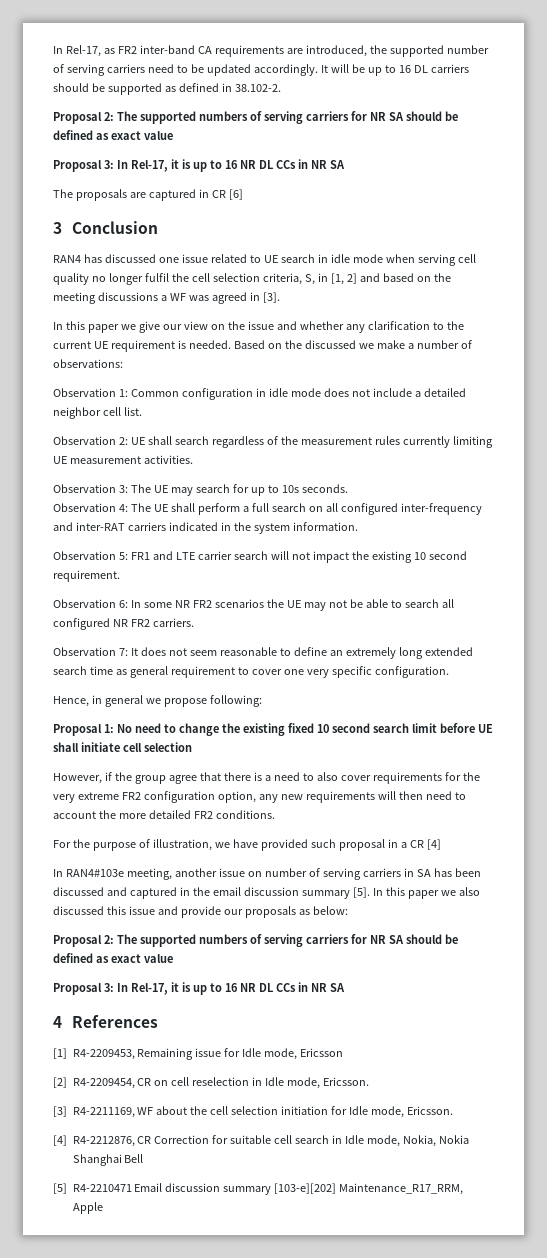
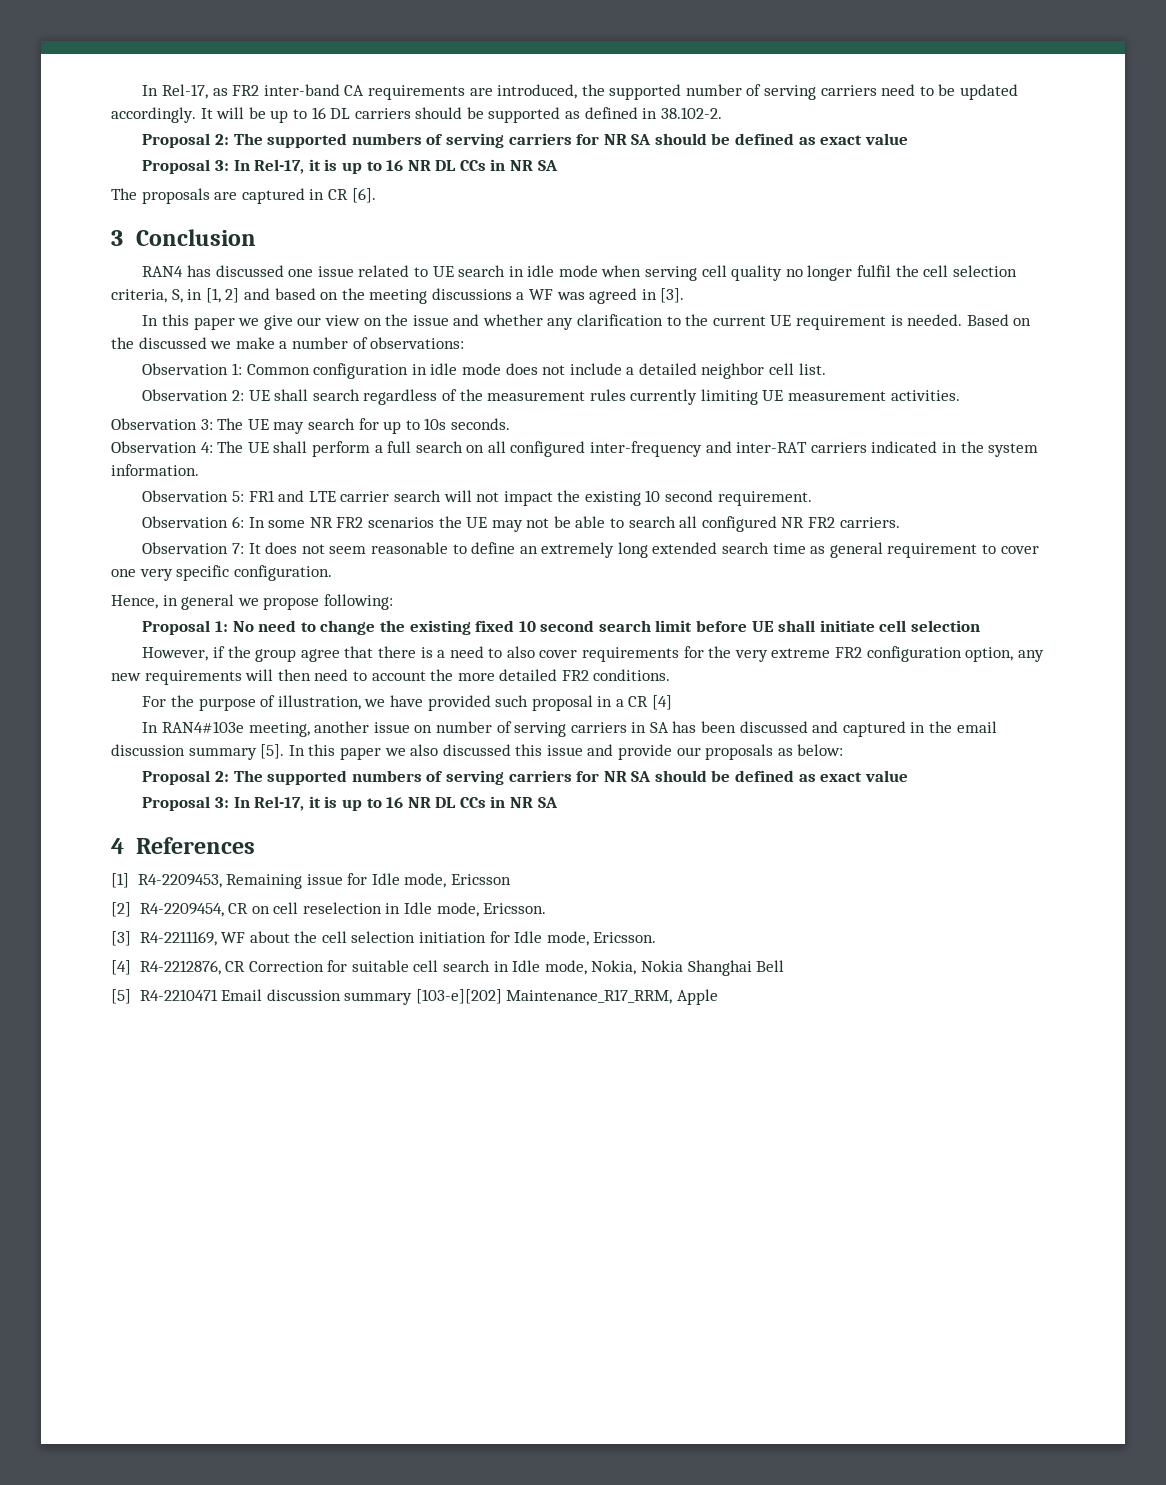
[228,189,243,200] [6] -> [351,188,376,203] [6].

